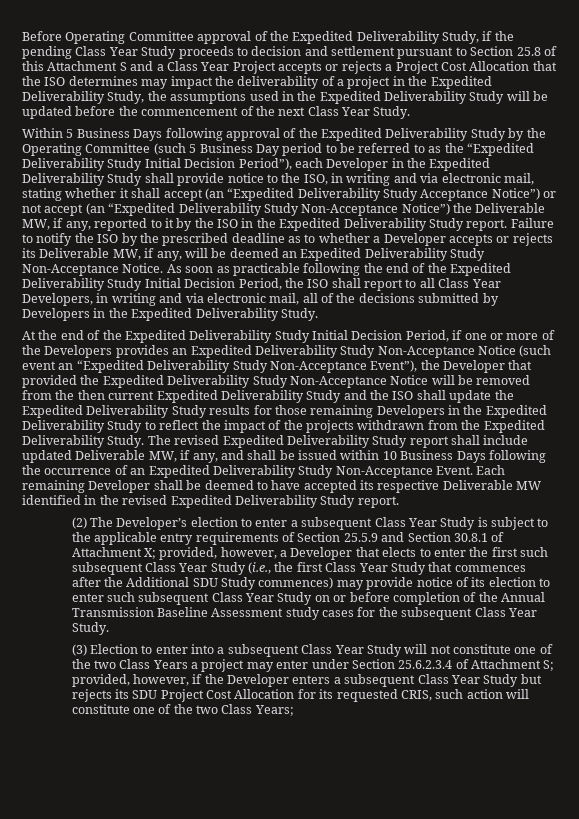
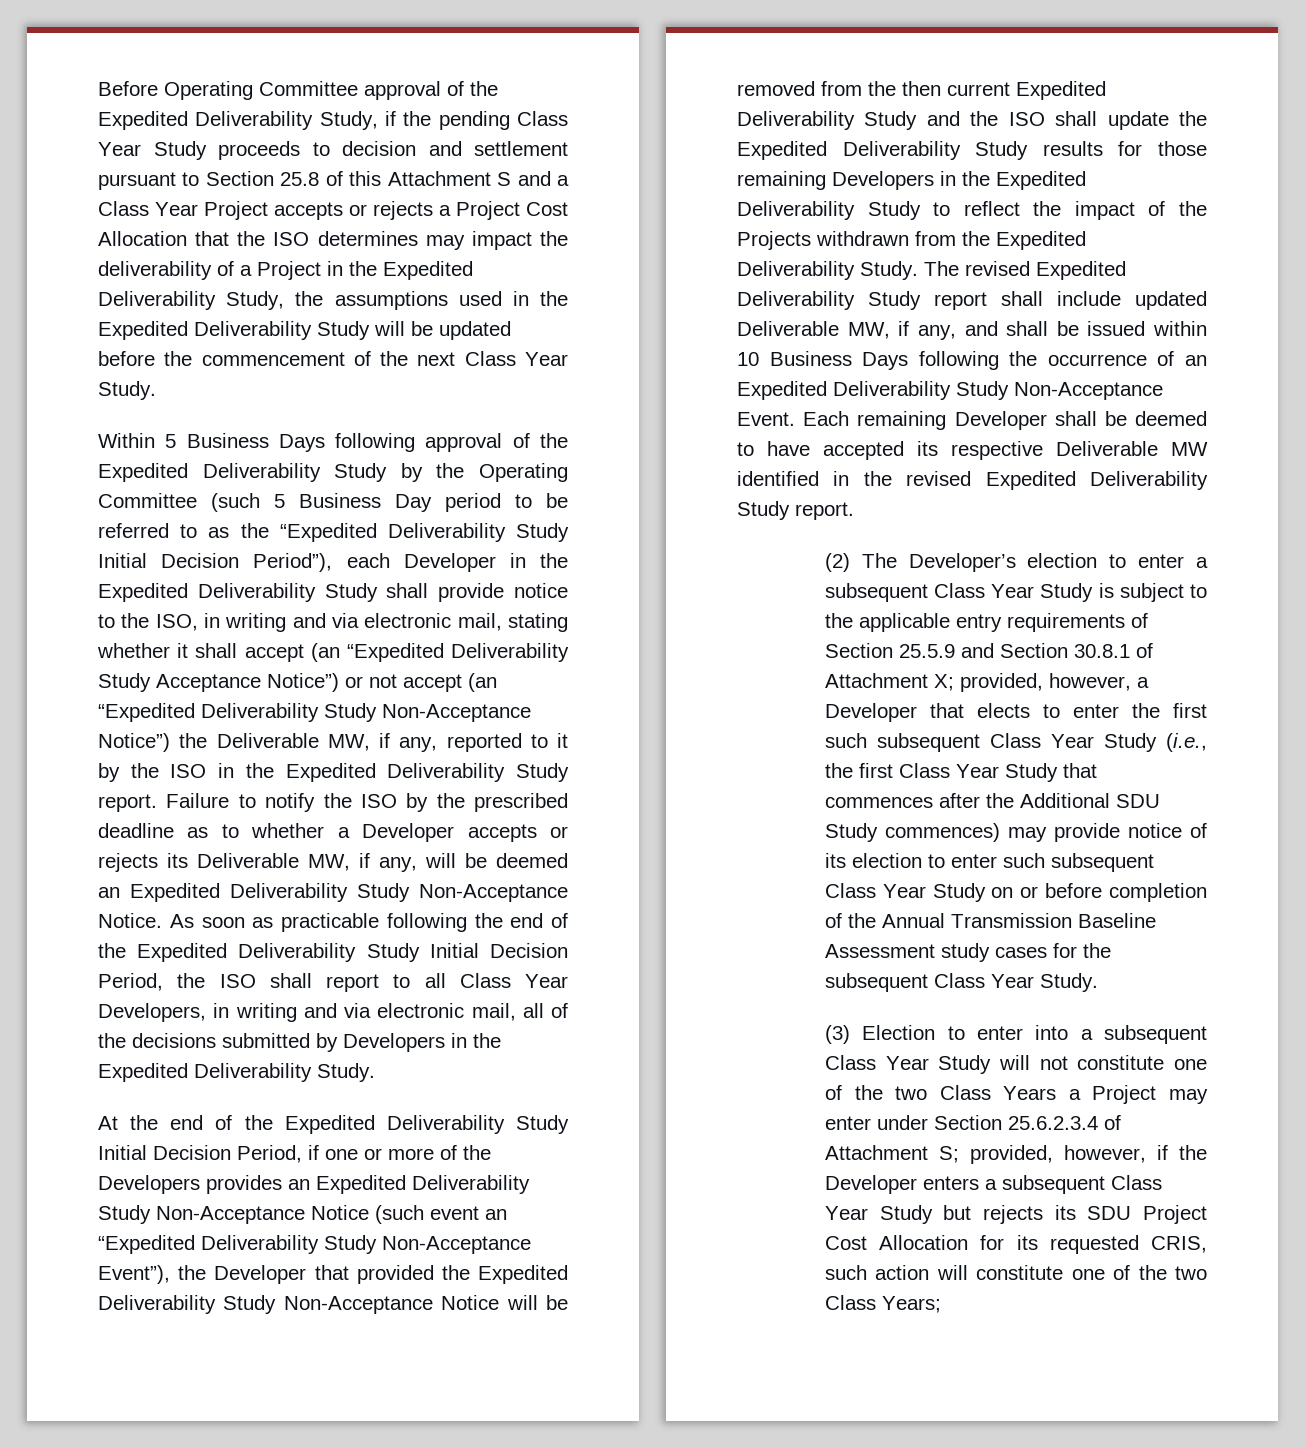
[347,76,391,89] project -> [257,261,321,280] Project
[306,420,354,433] projects -> [737,231,811,250] Projects
[201,659,245,672] project -> [1092,1085,1157,1104] Project

